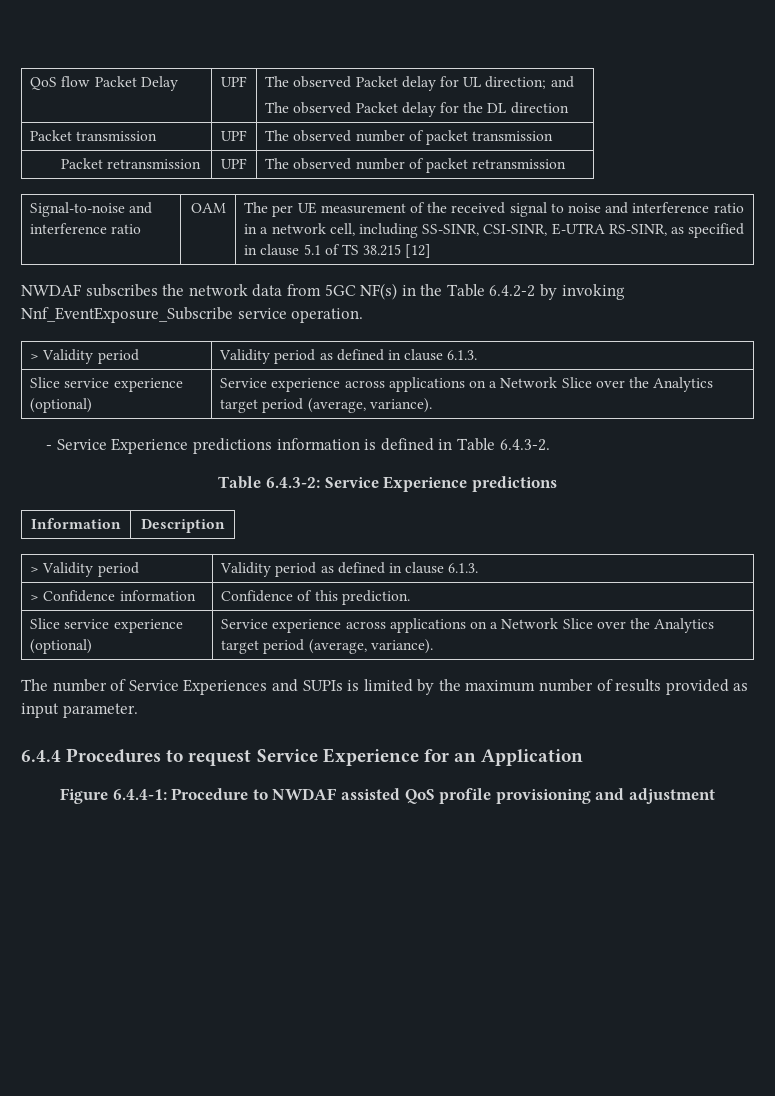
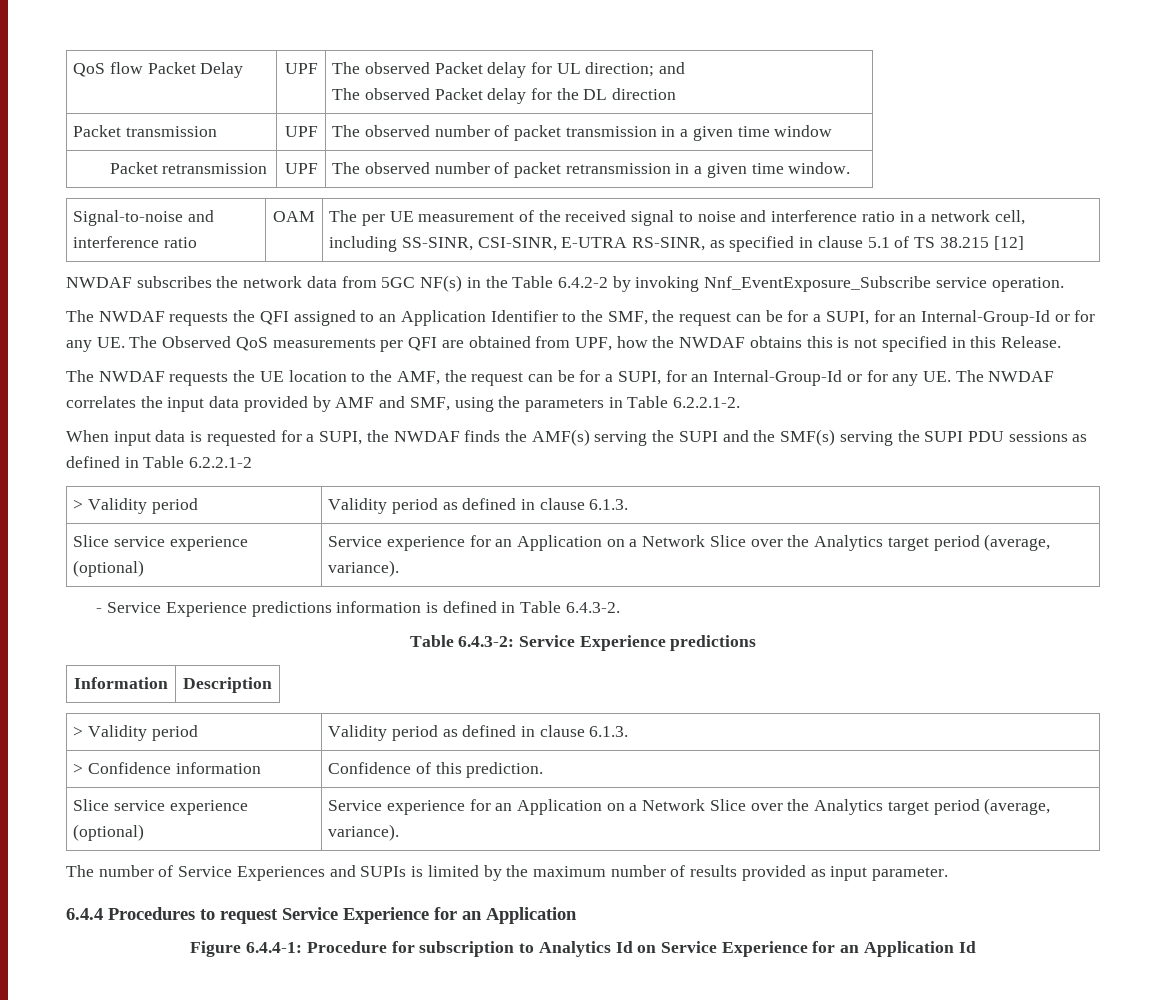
(554, 136) none -> [661,125,833,141] in a given time window
(567, 164) none -> [675,162,851,178] in a given time window.
(364, 315) none -> [66,310,1096,326] [66,336,1061,352] [66,370,1055,386] [66,396,741,412] [66,429,1088,446] [66,456,253,468] // The NWDAF requests the QFI assigned to an Application Identifier to the SMF, the request can be for a SUPI, for an Internal-Group-Id or for any UE. The Observed QoS measurements per QFI are obtained from UPF, how the NWDAF obtains this is not specified in this Release. // The NWDAF requests the UE location to the AMF, the request can be for a SUPI, for an Internal-Group-Id or for any UE. The NWDAF correlates the input data provided by AMF and SMF, using the parameters in Table 6.2.2.1-2. // When input data is requested for a SUPI, the NWDAF finds the AMF(s) serving the SUPI and the SMF(s) serving the SUPI PDU sessions as defined in Table 6.2.2.1-2
[344,377,465,392] across applications -> [469,535,603,551] for an Application
[345,618,466,633] across applications -> [469,799,603,815] for an Application
[252,788,715,804] to NWDAF assisted QoS profile provisioning and adjustment -> [391,941,976,957] for subscription to Analytics Id on Service Experience for an Application Id

